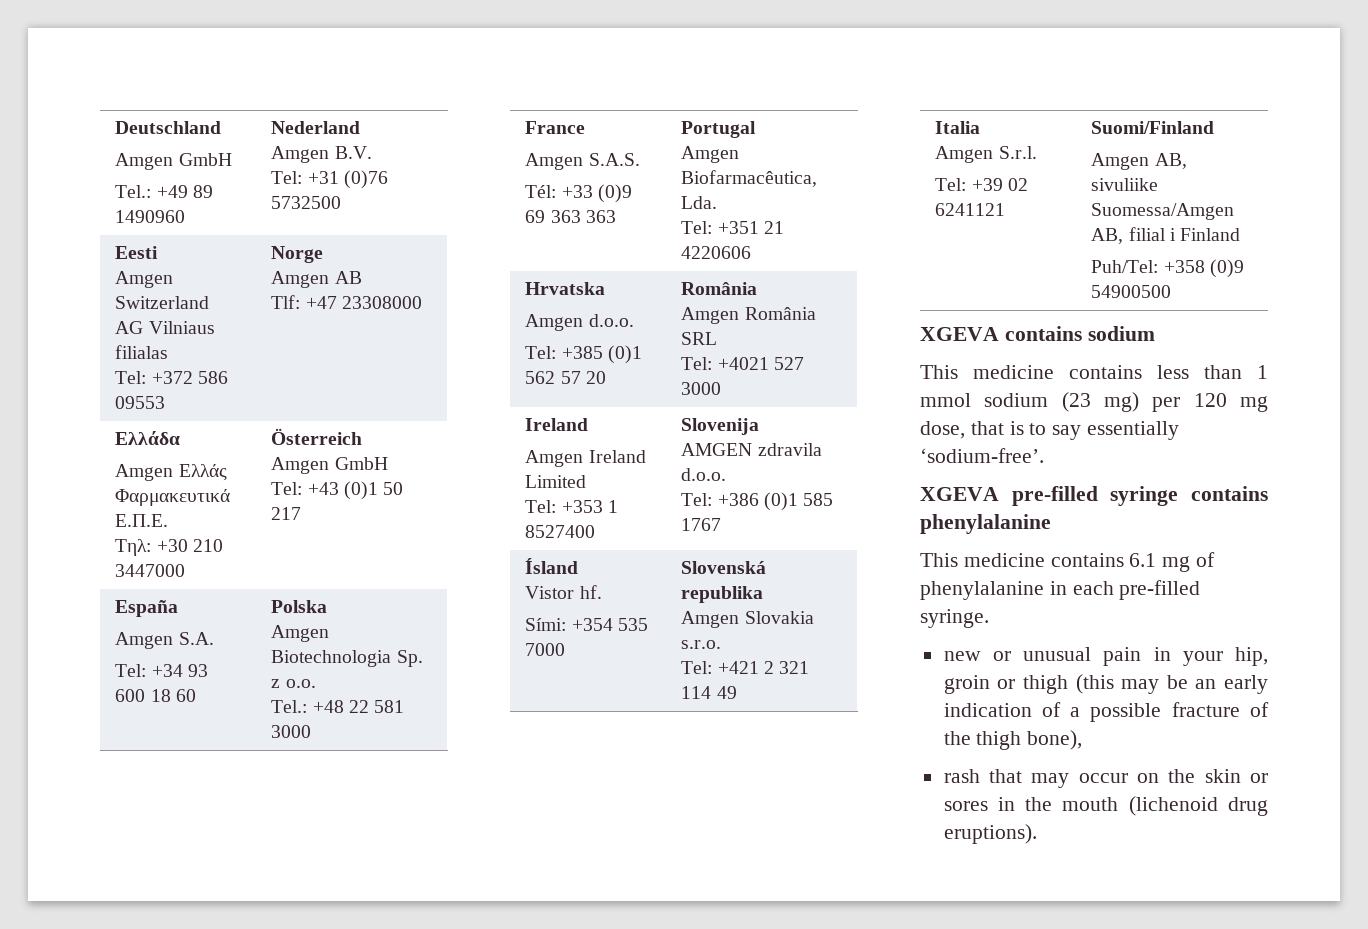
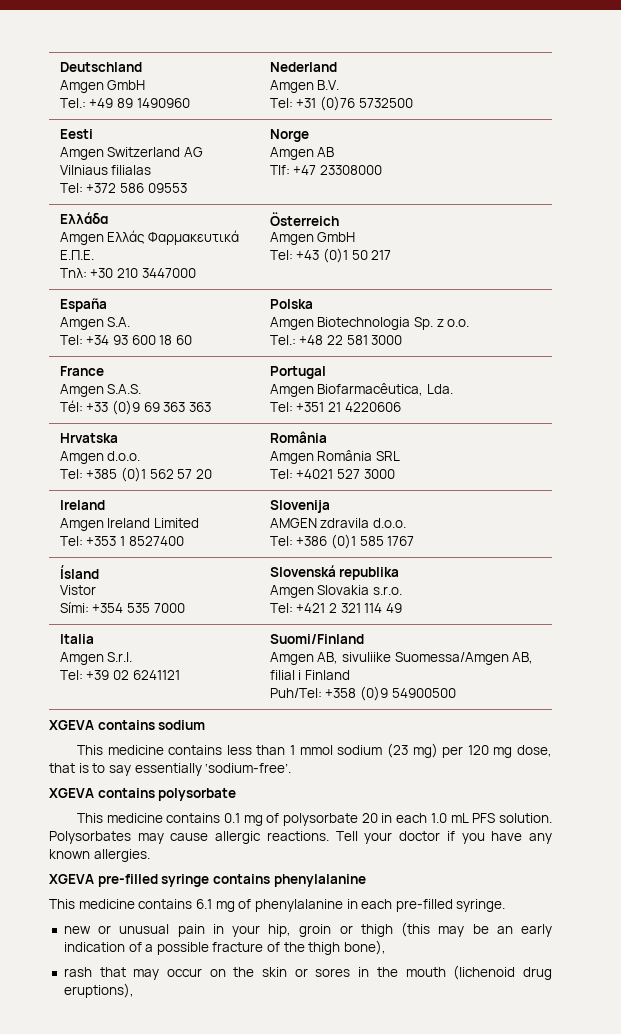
[579,585,602,599] hf. -> (96, 590) none
(1044, 455) none -> [49,788,237,801] [76,813,553,826] [49,831,553,844] [49,849,150,862] // XGEVA contains polysorbate // This medicine contains 0.1 mg of polysorbate 20 in each 1.0 mL PFS solution. Polysorbates may cause allergic reactions. Tell your doctor if you have any known allergies.
[943,824,1037,844] eruptions). -> [63,983,134,998] eruptions),

